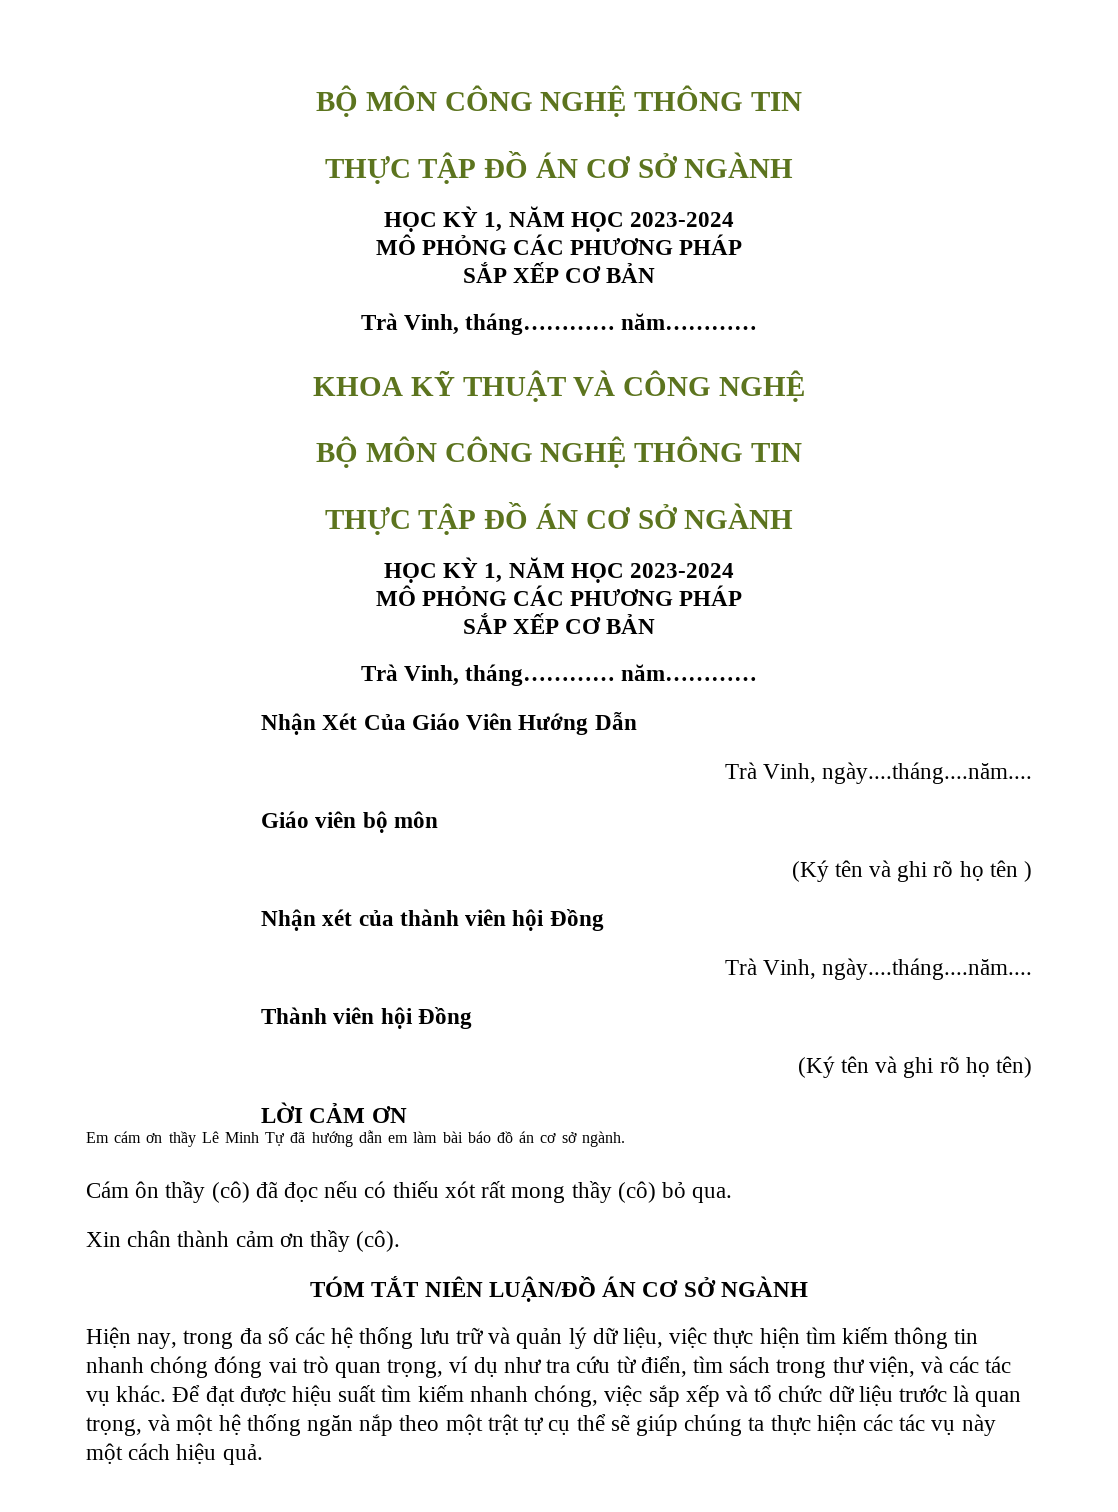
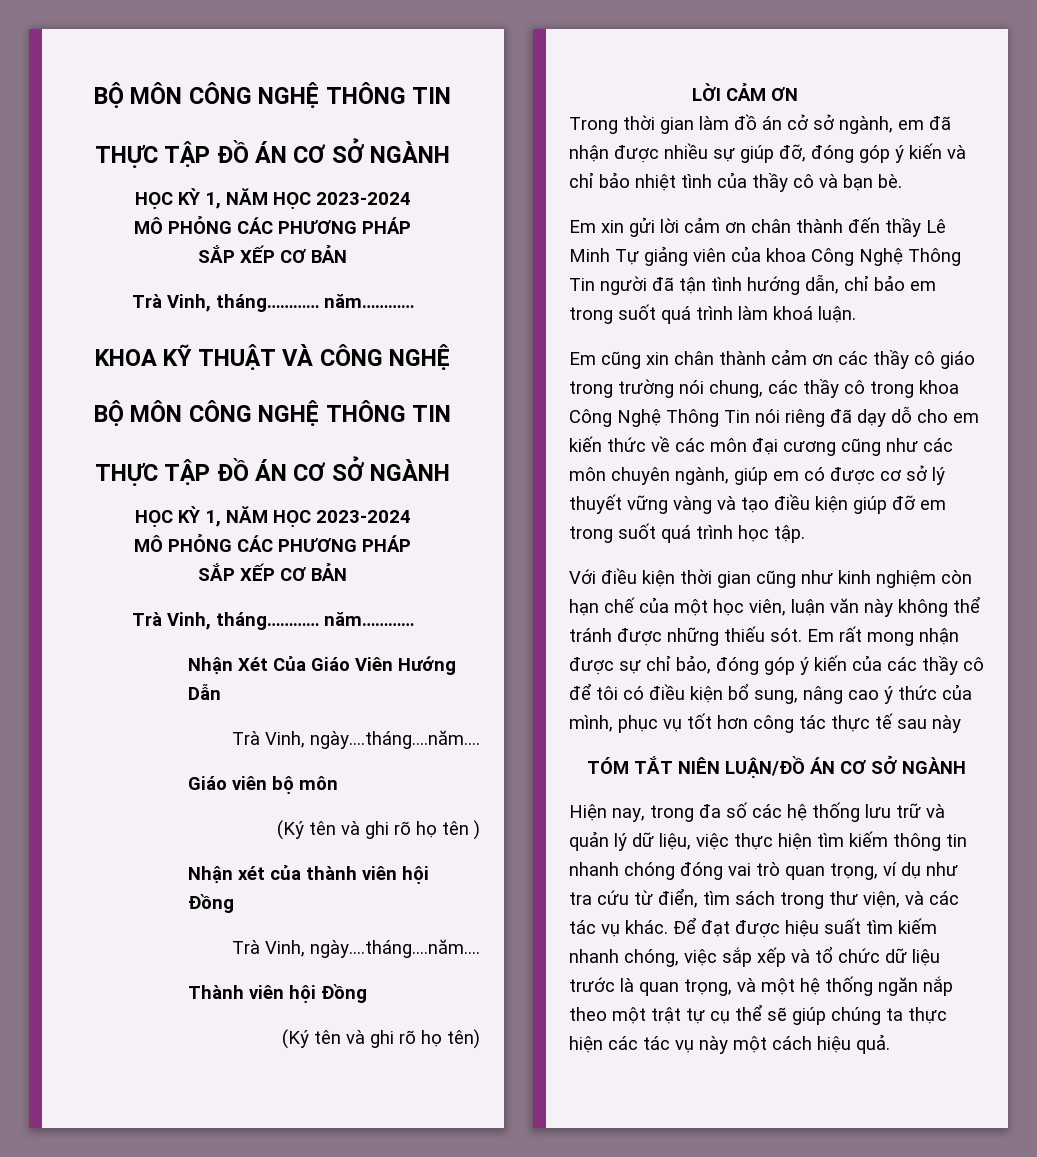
[86,1130,625,1147] [86,1181,733,1203] [86,1230,401,1252] Em cám ơn thầy Lê Minh Tự đã hướng dẫn em làm bài báo đồ án cơ sở ngành. // Cám ôn thầy (cô) đã đọc nếu có thiếu xót rất mong thầy (cô) bỏ qua. // Xin chân thành cảm ơn thầy (cô). -> [569,114,951,134] [569,143,966,163] [569,172,902,192] [569,217,946,237] [569,246,961,266] [569,274,936,295] [569,304,856,324] [569,349,975,369] [569,379,959,398] [569,406,979,427] [569,436,953,456] [569,465,945,485] [569,494,946,514] [569,523,805,543] [569,568,972,588] [569,596,980,617] [569,626,959,646] [569,655,984,675] [569,683,972,704] [569,713,961,733] Trong thời gian làm đồ án cở sở ngành, em đã nhận được nhiều sự giúp đỡ, đóng góp ý kiến và chỉ bảo nhiệt tình của thầy cô và bạn bè. // Em xin gửi lời cảm ơn chân thành đến thầy Lê Minh Tự giảng viên của khoa Công Nghệ Thông Tin người đã tận tình hướng dẫn, chỉ bảo em trong suốt quá trình làm khoá luận. // Em cũng xin chân thành cảm ơn các thầy cô giáo trong trường nói chung, các thầy cô trong khoa Công Nghệ Thông Tin nói riêng đã dạy dỗ cho em kiến thức về các môn đại cương cũng như các môn chuyên ngành, giúp em có được cơ sở lý thuyết vững vàng và tạo điều kiện giúp đỡ em trong suốt quá trình học tập. // Với điều kiện thời gian cũng như kinh nghiệm còn hạn chế của một học viên, luận văn này không thể tránh được những thiếu sót. Em rất mong nhận được sự chỉ bảo, đóng góp ý kiến của các thầy cô để tôi có điều kiện bổ sung, nâng cao ý thức của mình, phục vụ tốt hơn công tác thực tế sau này

